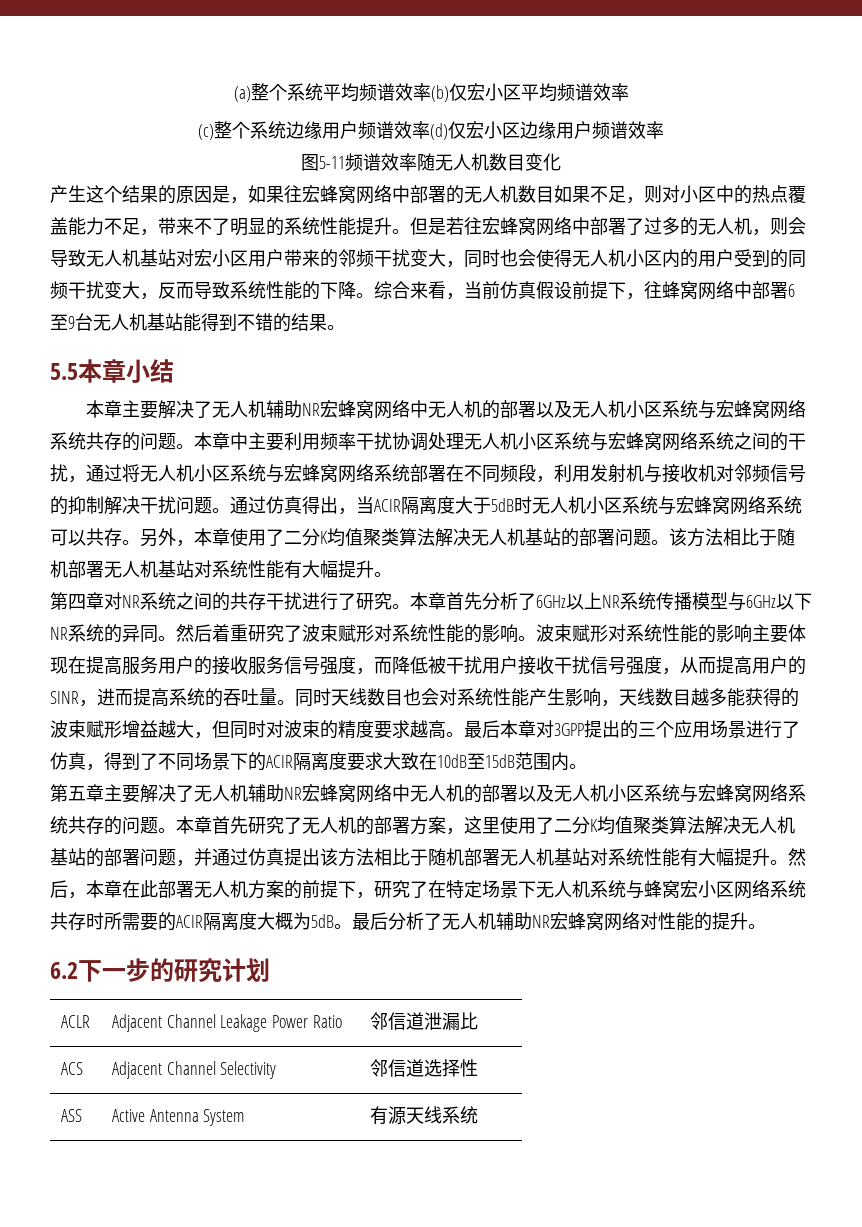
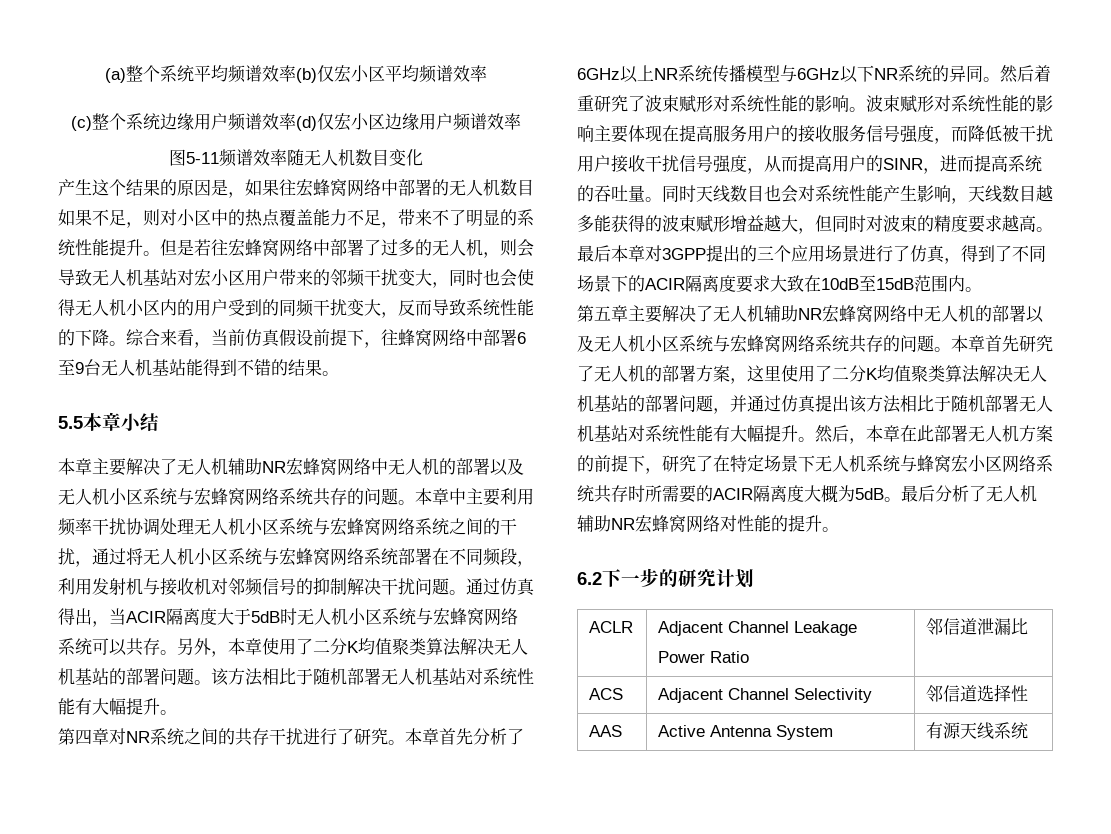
[60,1109,82,1122] ASS -> [589,725,623,737] AAS

